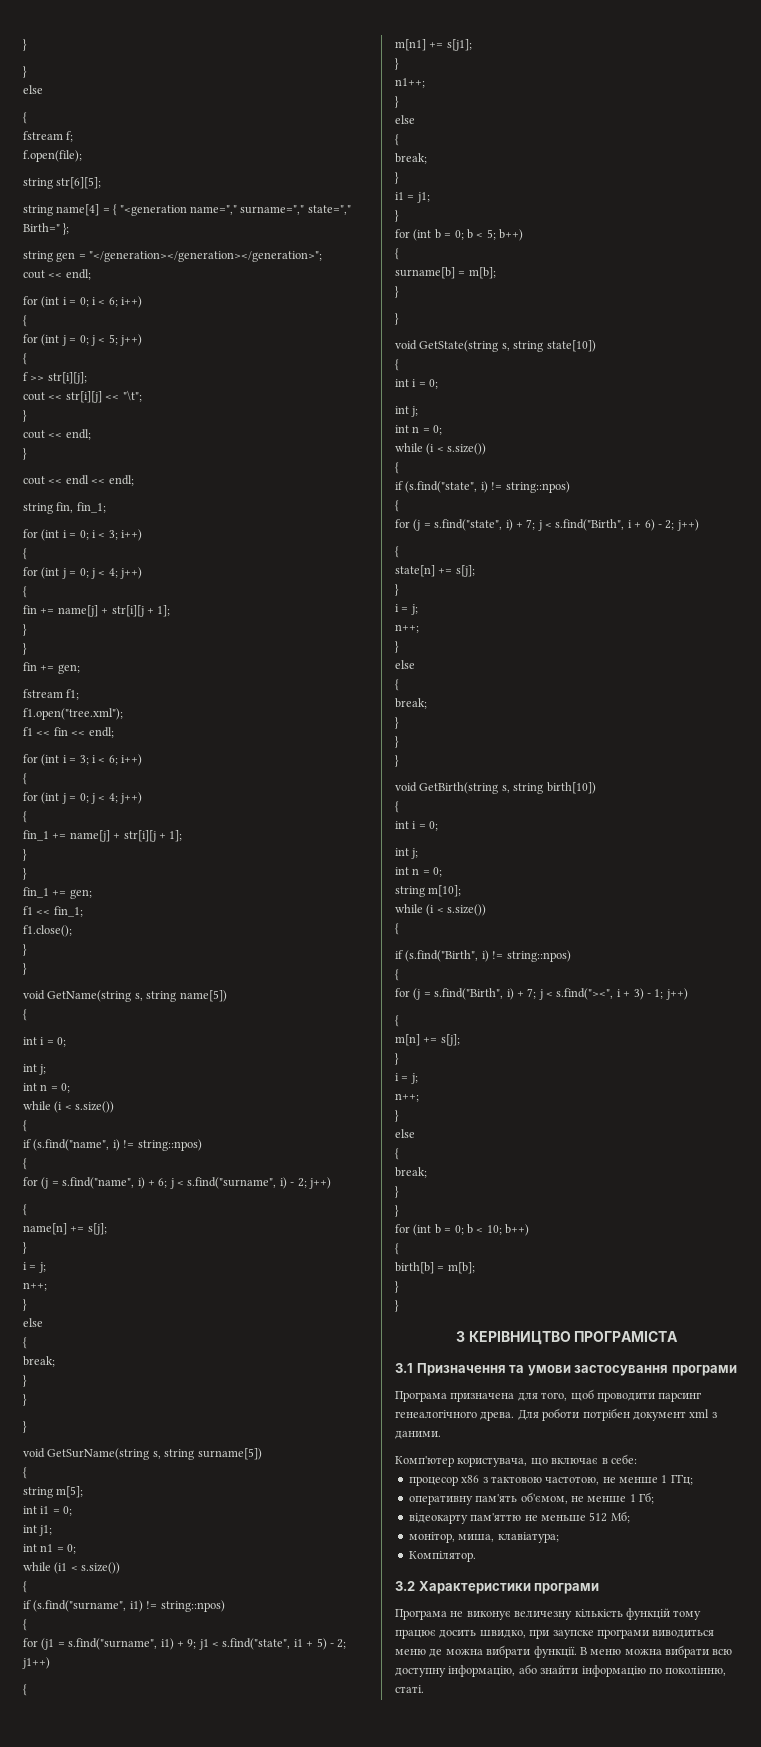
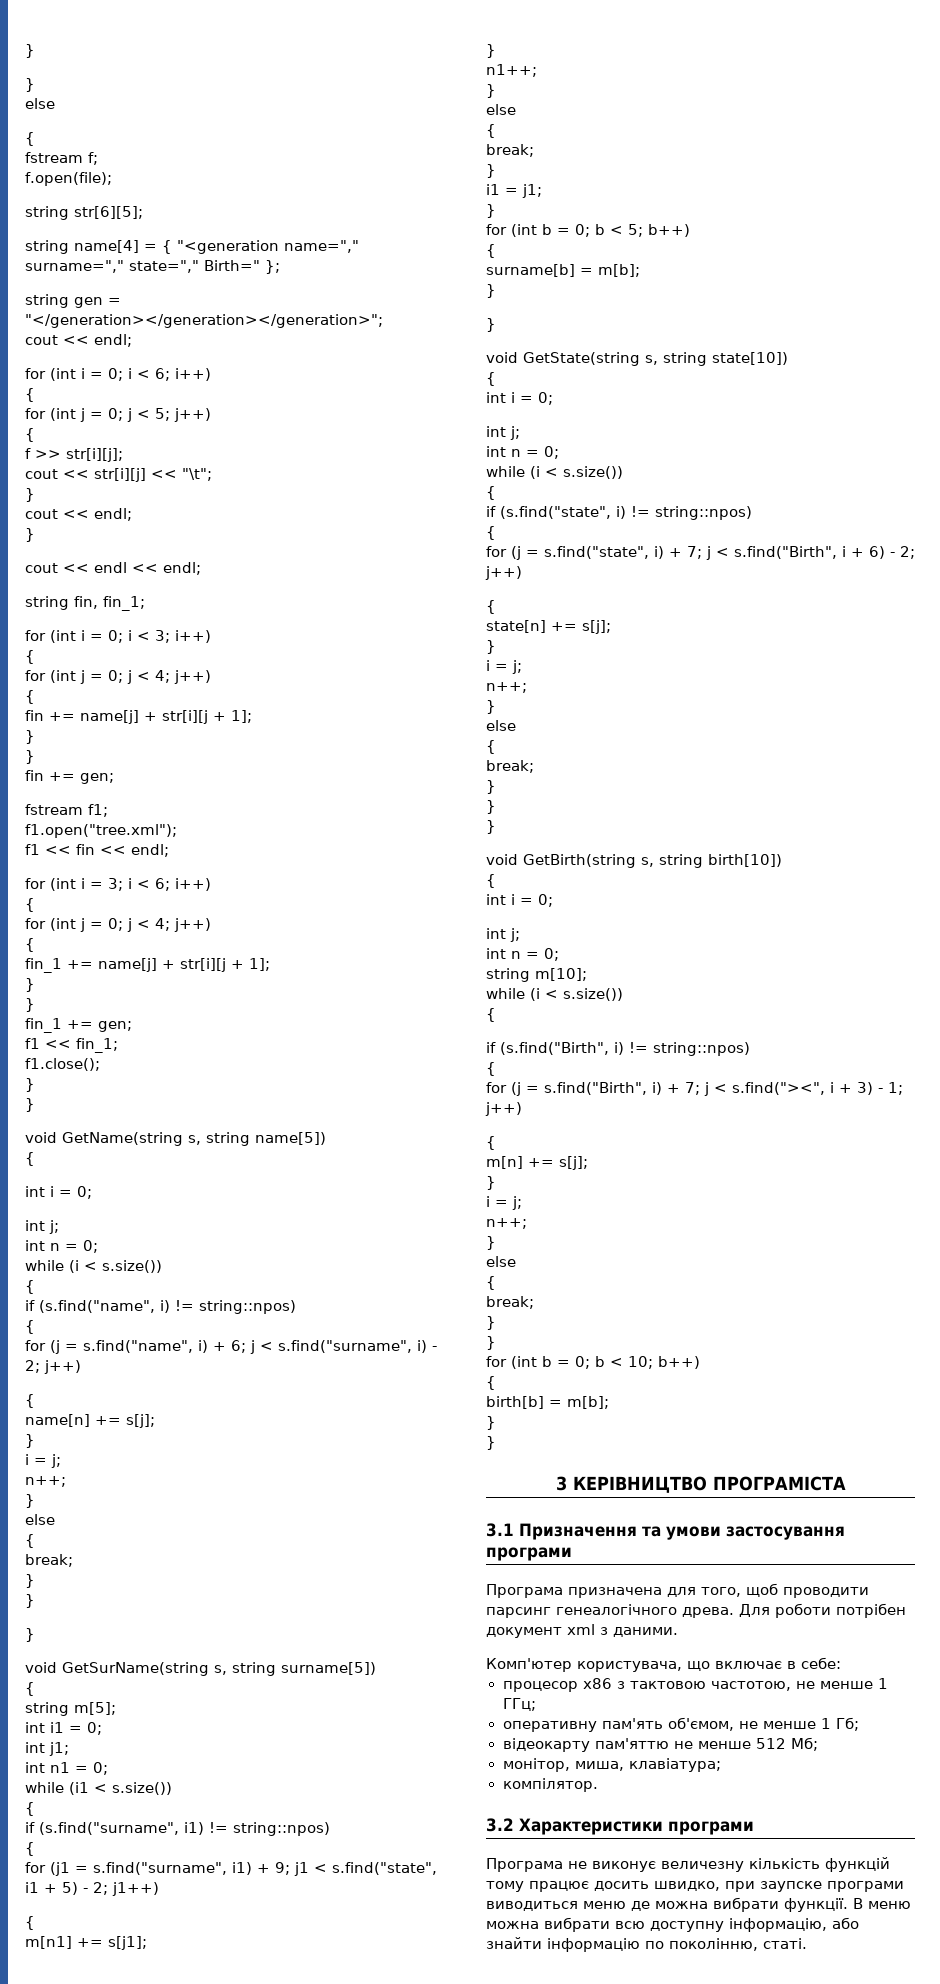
[540,1515,586,1522] меньше -> [697,1741,751,1749] менше
[408,1551,476,1562] Компiлятор. -> [502,1778,598,1792] компiлятор.

